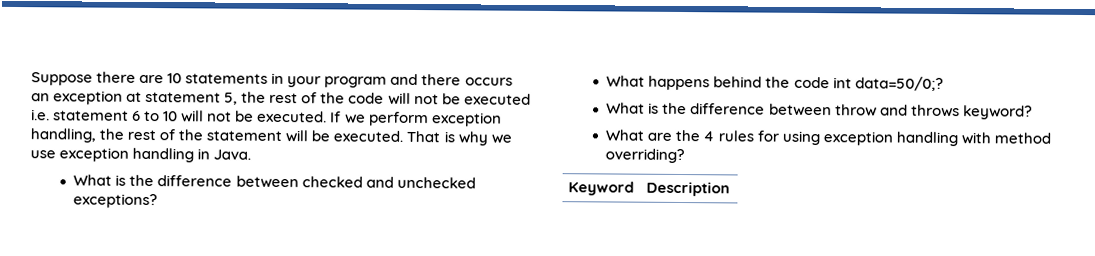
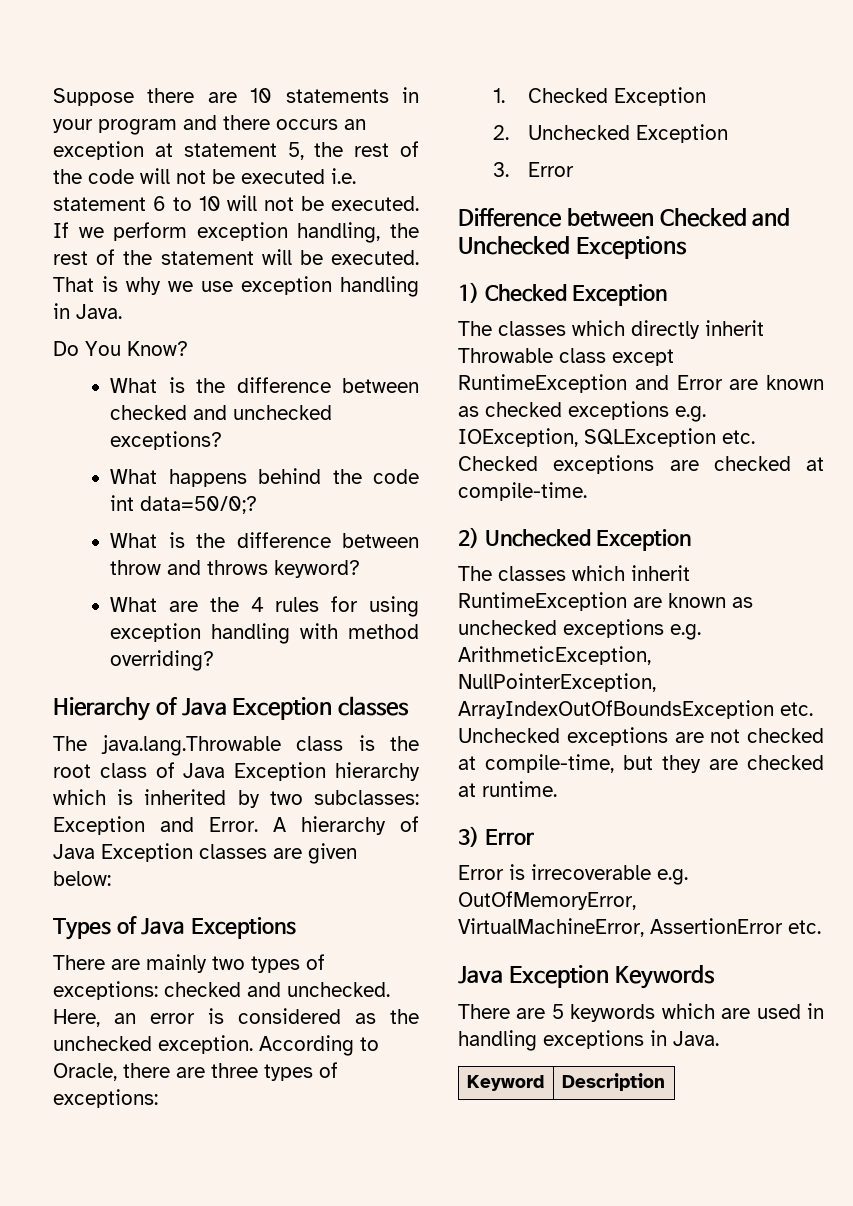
(252, 154) none -> [53,341,188,356] // Do You Know?
(686, 156) none -> [53,696,410,721] [53,735,419,756] [53,762,421,781] [53,789,419,808] [53,816,419,835] [53,843,357,864] [53,871,111,886] [53,916,296,940] [53,954,325,973] [53,981,390,1000] [53,1008,419,1027] [53,1035,379,1056] [53,1062,338,1081] [53,1089,158,1108] [492,87,706,106] [492,124,728,143] [492,162,574,177] [458,208,791,227] [458,236,687,259] [458,282,668,306] [458,320,764,339] [458,348,674,366] [458,374,824,393] [458,401,706,422] [458,428,755,447] [458,455,824,474] [458,482,587,501] [458,527,692,551] [458,565,690,581] [458,592,753,611] [458,619,701,640] [458,646,651,665] [458,673,656,692] [458,700,813,719] [458,727,824,746] [458,754,824,773] [458,781,557,797] [458,826,534,847] [458,864,688,885] [458,891,636,910] [458,918,821,937] [458,965,715,989] [458,1003,824,1022] [458,1030,719,1051] // Hierarchy of Java Exception classes // The java.lang.Throwable class is the root class of Java Exception hierarchy which is inherited by two subclasses: Exception and Error. A hierarchy of Java Exception classes are given below: // Types of Java Exceptions // There are mainly two types of exceptions: checked and unchecked. Here, an error is considered as the unchecked exception. According to Oracle, there are three types of exceptions: // 1. Checked Exception // 2. Unchecked Exception // 3. Error // Difference between Checked and Unchecked Exceptions // 1) Checked Exception // The classes which directly inherit Throwable class except RuntimeException and Error are known as checked exceptions e.g. IOException, SQLException etc. Checked exceptions are checked at compile-time. // 2) Unchecked Exception // The classes which inherit RuntimeException are known as unchecked exceptions e.g. ArithmeticException, NullPointerException, ArrayIndexOutOfBoundsException etc. Unchecked exceptions are not checked at compile-time, but they are checked at runtime. // 3) Error // Error is irrecoverable e.g. OutOfMemoryError, VirtualMachineError, AssertionError etc. // Java Exception Keywords // There are 5 keywords which are used in handling exceptions in Java.

